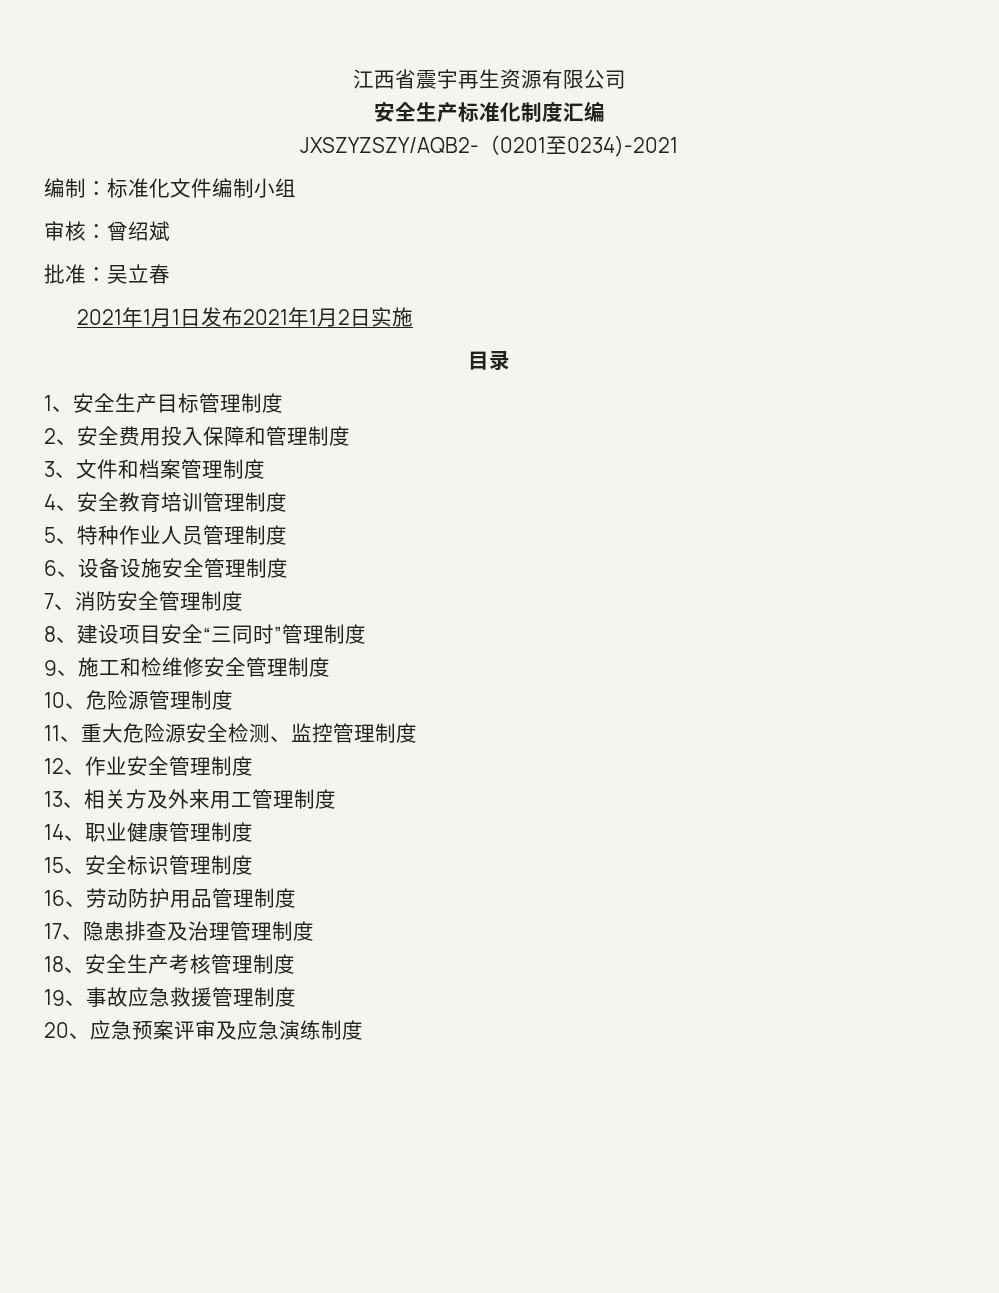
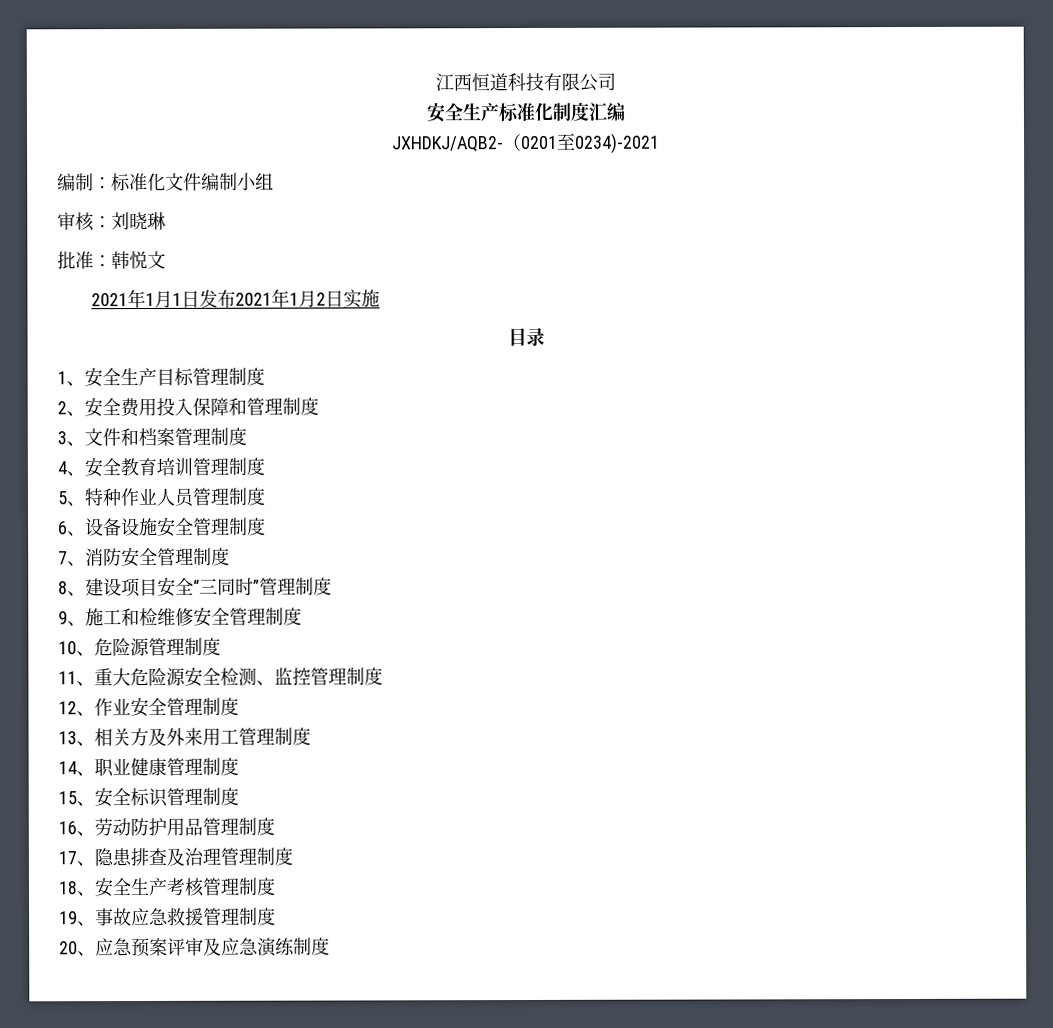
[394,69,542,89] 省震宇再生资源 -> [470,72,544,92] 恒道科技
[300,137,479,153] JXSZYZSZY/AQB2- -> [392,136,504,153] JXHDKJ/AQB2-
[107,221,170,241] 曾绍斌 -> [111,211,166,231] 刘晓琳
[107,264,170,284] 吴立春 -> [111,250,166,270] 韩悦文

